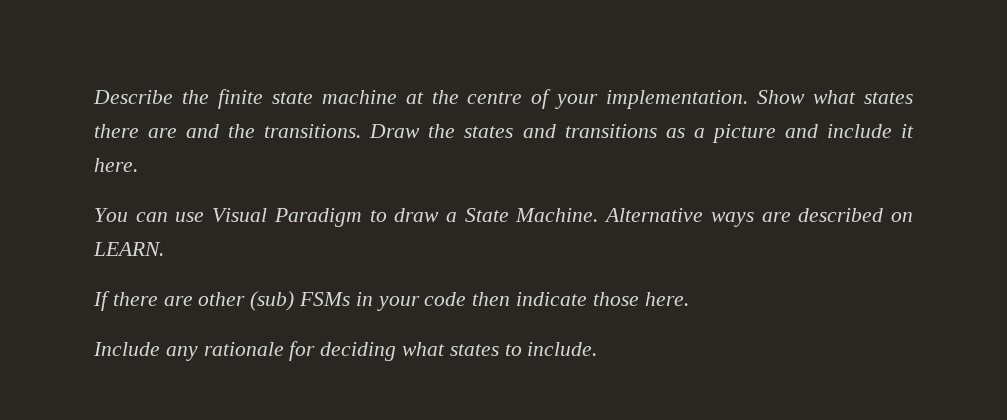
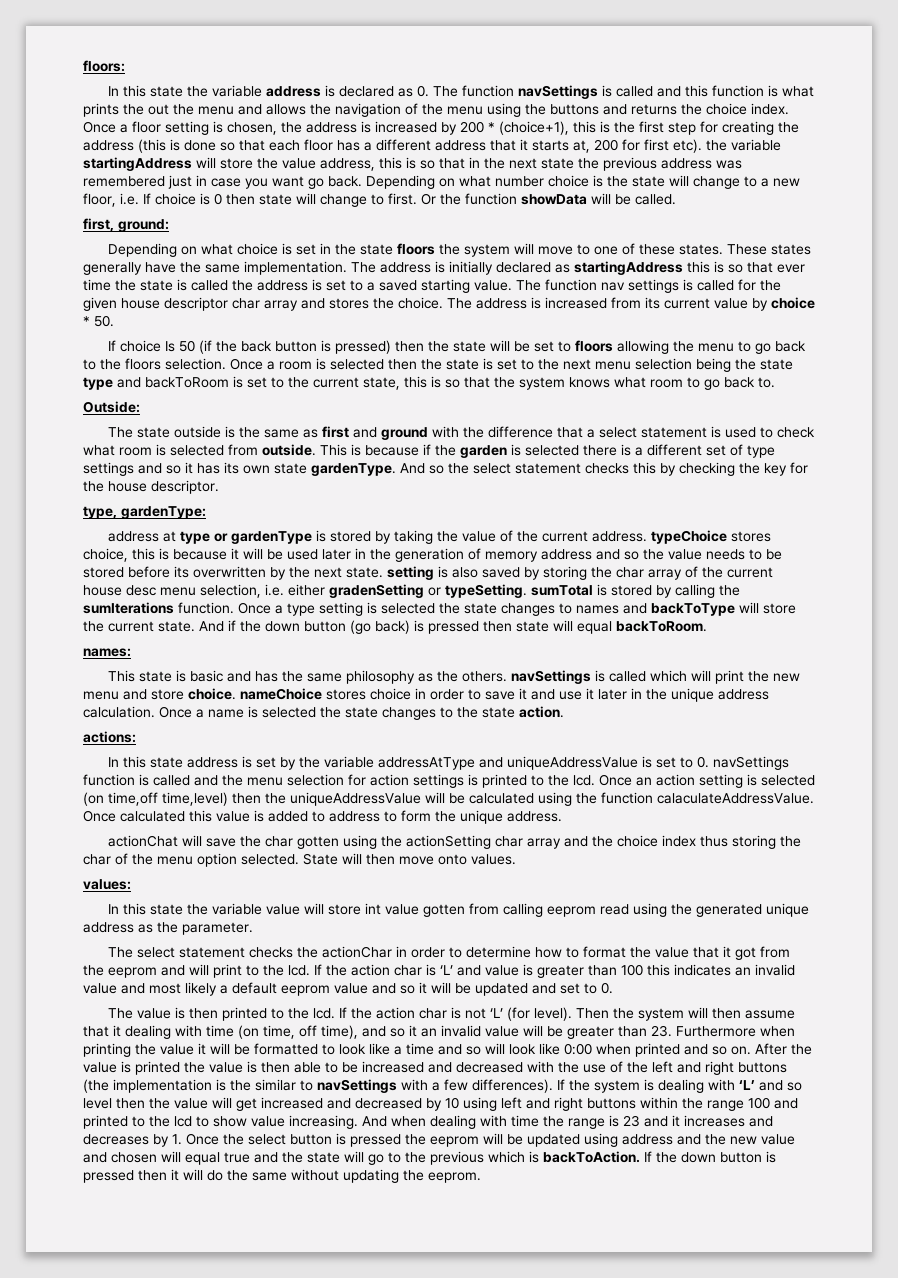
[93,89,913,109] [94,124,915,143] [94,158,138,172] [94,208,913,227] [93,242,164,256] [93,291,689,311] [93,341,598,361] Describe the finite state machine at the centre of your implementation. Show what states there are and the transitions. Draw the states and transitions as a picture and include it here. // You can use Visual Paradigm to draw a State Machine. Alternative ways are described on LEARN. // If there are other (sub) FSMs in your code then indicate those here. // Include any rationale for deciding what states to include. -> [83,60,125,72] [108,85,815,99] [83,103,789,117] [83,121,799,135] [83,139,781,153] [83,157,742,171] [83,175,800,189] [83,193,676,207] [83,218,169,232] [108,243,812,257] [83,261,805,275] [83,279,781,293] [83,297,815,311] [83,315,114,327] [108,340,807,354] [83,358,793,372] [83,376,775,390] [83,401,140,413] [108,426,816,440] [83,444,775,458] [83,462,808,476] [83,480,219,494] [83,506,206,519] [108,530,772,544] [83,548,782,562] [83,566,773,580] [83,584,740,598] [83,602,796,616] [83,620,707,634] [83,648,131,657] [108,670,801,684] [83,688,769,702] [83,706,564,720] [83,731,136,743] [108,756,790,770] [83,774,815,788] [83,792,814,806] [83,810,562,824] [108,835,802,849] [83,853,516,867] [83,879,131,890] [108,903,810,917] [83,922,253,935] [108,946,791,960] [83,964,795,978] [83,982,613,996] [108,1007,796,1021] [83,1025,795,1039] [83,1043,812,1057] [83,1061,787,1075] [83,1079,802,1093] [83,1097,798,1111] [83,1115,773,1129] [83,1133,795,1147] [83,1151,776,1165] [83,1169,481,1183] floors: // In this state the variable address is declared as 0. The function navSettings is called and this function is what prints the out the menu and allows the navigation of the menu using the buttons and returns the choice index. Once a floor setting is chosen, the address is increased by 200 * (choice+1), this is the first step for creating the address (this is done so that each floor has a different address that it starts at, 200 for first etc). the variable startingAddress will store the value address, this is so that in the next state the previous address was remembered just in case you want go back. Depending on what number choice is the state will change to a new floor, i.e. If choice is 0 then state will change to first. Or the function showData will be called. // first, ground: // Depending on what choice is set in the state floors the system will move to one of these states. These states generally have the same implementation. The address is initially declared as startingAddress this is so that ever time the state is called the address is set to a saved starting value. The function nav settings is called for the given house descriptor char array and stores the choice. The address is increased from its current value by choice * 50. // If choice Is 50 (if the back button is pressed) then the state will be set to floors allowing the menu to go back to the floors selection. Once a room is selected then the state is set to the next menu selection being the state type and backToRoom is set to the current state, this is so that the system knows what room to go back to. // Outside: // The state outside is the same as first and ground with the difference that a select statement is used to check what room is selected from outside. This is because if the garden is selected there is a different set of type settings and so it has its own state gardenType. And so the select statement checks this by checking the key for the house descriptor. // type, gardenType: // address at type or gardenType is stored by taking the value of the current address. typeChoice stores choice, this is because it will be used later in the generation of memory address and so the value needs to be stored before its overwritten by the next state. setting is also saved by storing the char array of the current house desc menu selection, i.e. either gradenSetting or typeSetting. sumTotal is stored by calling the sumIterations function. Once a type setting is selected the state changes to names and backToType will store the current state. And if the down button (go back) is pressed then state will equal backToRoom. // names: // This state is basic and has the same philosophy as the others. navSettings is called which will print the new menu and store choice. nameChoice stores choice in order to save it and use it later in the unique address calculation. Once a name is selected the state changes to the state action. // actions: // In this state address is set by the variable addressAtType and uniqueAddressValue is set to 0. navSettings function is called and the menu selection for action settings is printed to the lcd. Once an action setting is selected (on time,off time,level) then the uniqueAddressValue will be calculated using the function calaculateAddressValue. Once calculated this value is added to address to form the unique address. // actionChat will save the char gotten using the actionSetting char array and the choice index thus storing the char of the menu option selected. State will then move onto values. // values: // In this state the variable value will store int value gotten from calling eeprom read using the generated unique address as the parameter. // The select statement checks the actionChar in order to determine how to format the value that it got from the eeprom and will print to the lcd. If the action char is ‘L’ and value is greater than 100 this indicates an invalid value and most likely a default eeprom value and so it will be updated and set to 0. // The value is then printed to the lcd. If the action char is not ‘L’ (for level). Then the system will then assume that it dealing with time (on time, off time), and so it an invalid value will be greater than 23. Furthermore when printing the value it will be formatted to look like a time and so will look like 0:00 when printed and so on. After the value is printed the value is then able to be increased and decreased with the use of the left and right buttons (the implementation is the similar to navSettings with a few differences). If the system is dealing with ‘L’ and so level then the value will get increased and decreased by 10 using left and right buttons within the range 100 and printed to the lcd to show value increasing. And when dealing with time the range is 23 and it increases and decreases by 1. Once the select button is pressed the eeprom will be updated using address and the new value and chosen will equal true and the state will go to the previous which is backToAction. If the down button is pressed then it will do the same without updating the eeprom.

